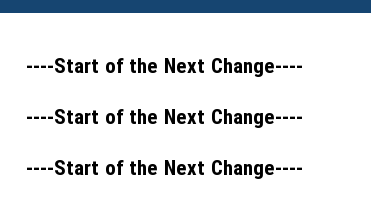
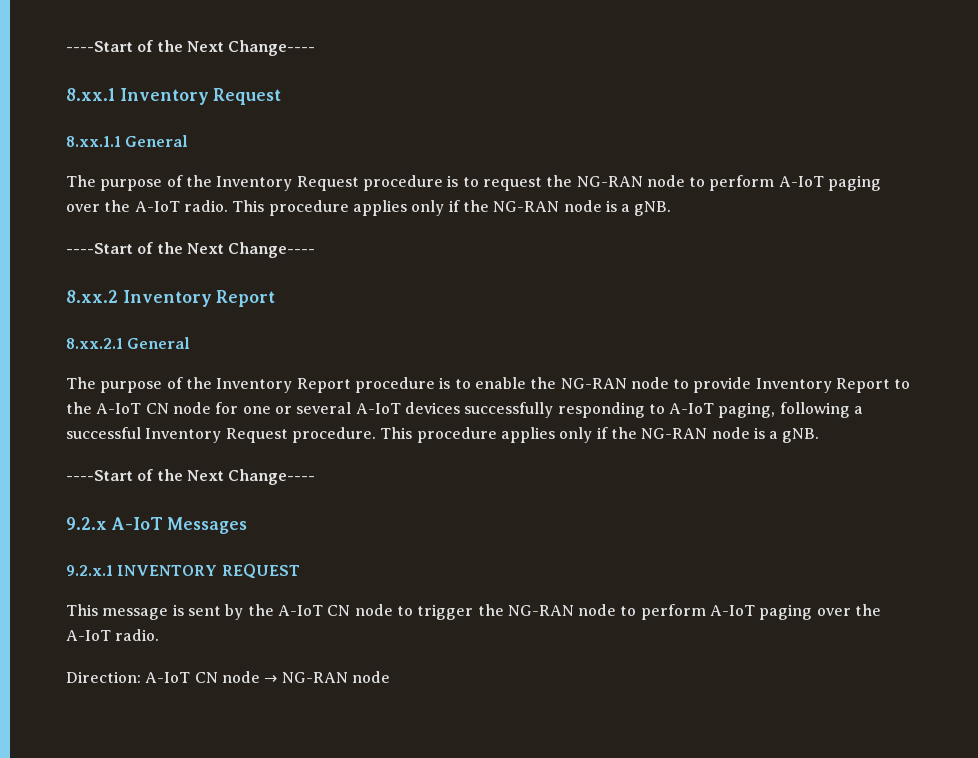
[26,58,303,77] [26,109,303,128] [26,160,303,179] ----Start of the Next Change---- // ----Start of the Next Change---- // ----Start of the Next Change---- -> [66,40,316,56] [66,88,282,105] [66,135,189,147] [66,175,882,191] [66,200,672,216] [66,242,316,258] [66,290,276,307] [66,337,191,349] [66,377,911,393] [66,402,864,418] [66,427,820,443] [66,469,316,485] [66,517,248,534] [66,564,300,579] [66,604,882,620] [66,629,160,641] [66,671,390,683] ----Start of the Next Change---- // 8.xx.1 Inventory Request // 8.xx.1.1 General // The purpose of the Inventory Request procedure is to request the NG-RAN node to perform A-IoT paging over the A-IoT radio. This procedure applies only if the NG-RAN node is a gNB. // ----Start of the Next Change---- // 8.xx.2 Inventory Report // 8.xx.2.1 General // The purpose of the Inventory Report procedure is to enable the NG-RAN node to provide Inventory Report to the A-IoT CN node for one or several A-IoT devices successfully responding to A-IoT paging, following a successful Inventory Request procedure. This procedure applies only if the NG-RAN node is a gNB. // ----Start of the Next Change---- // 9.2.x A-IoT Messages // 9.2.x.1 INVENTORY REQUEST // This message is sent by the A-IoT CN node to trigger the NG-RAN node to perform A-IoT paging over the A-IoT radio. // Direction: A-IoT CN node → NG-RAN node

